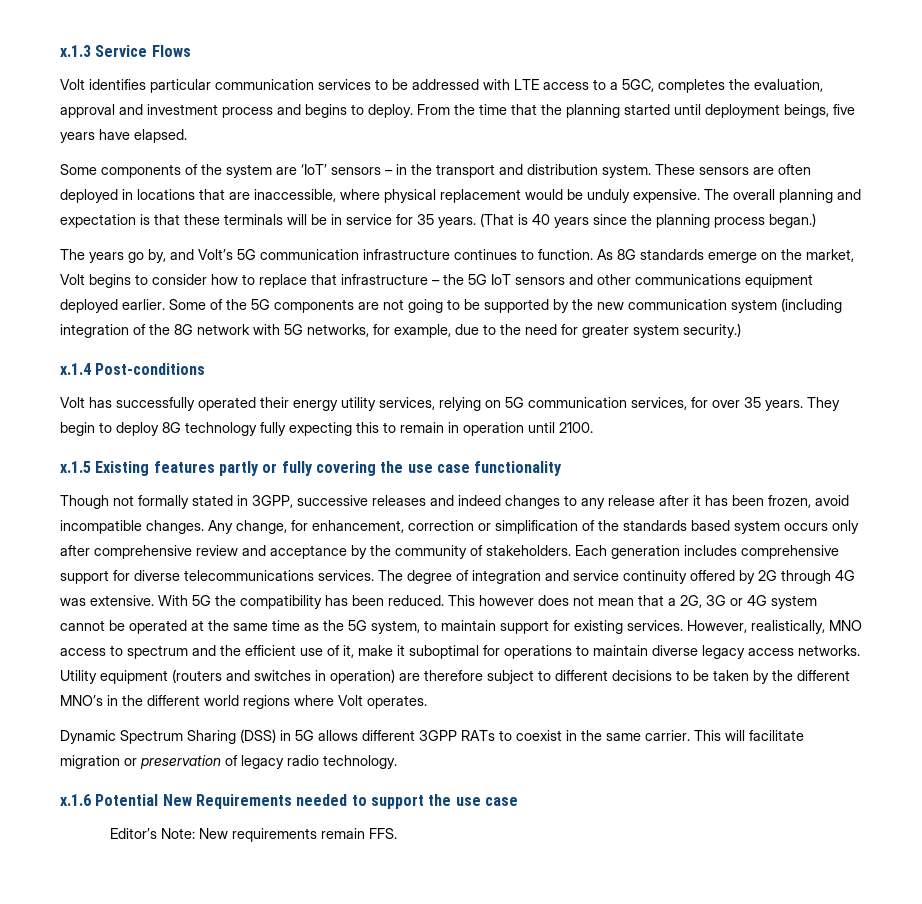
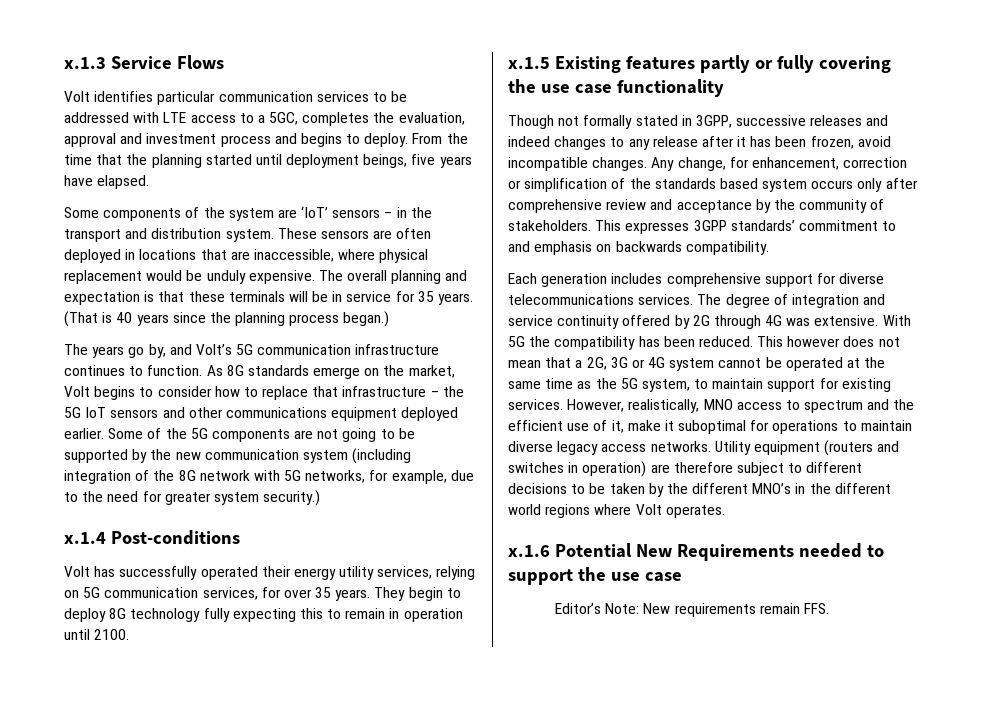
(571, 550) none -> [595,220,897,234] [508,241,769,255] This expresses 3GPP standards’ commitment to and emphasis on backwards compatibility. //
[60,729,804,744] [60,755,397,769] // Dynamic Spectrum Sharing (DSS) in 5G allows different 3GPP RATs to coexist in the same carrier. This will facilitate migration or preservation of legacy radio technology. -> (725, 511) none

